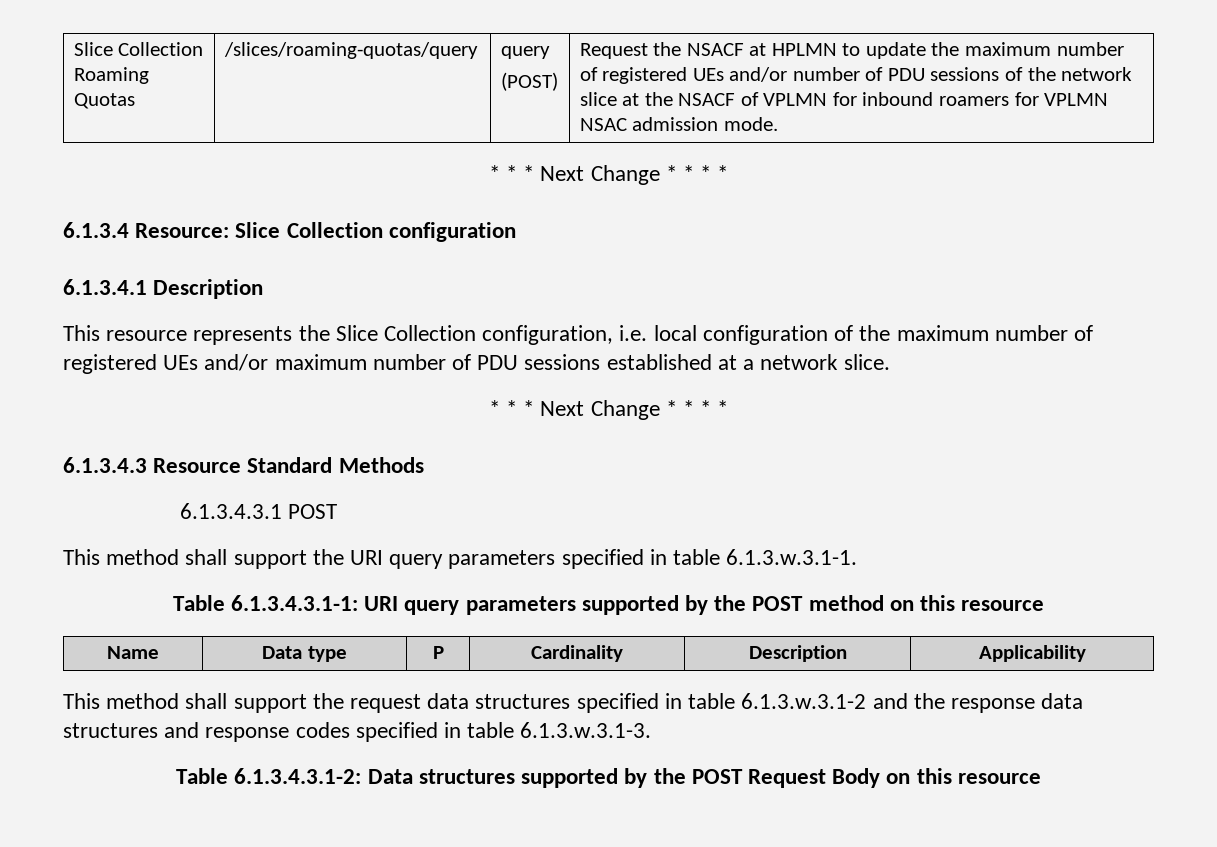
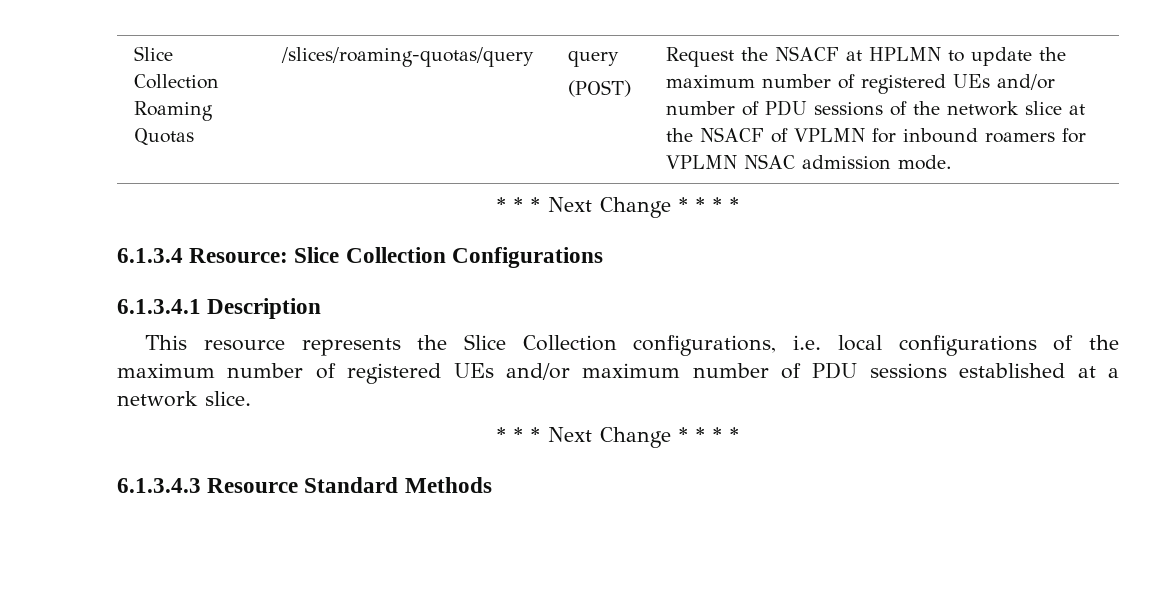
[388,222,516,242] configuration -> [451,247,603,268] Configurations
[482,325,614,345] configuration, -> [633,335,777,356] configurations,
[702,325,828,345] configuration -> [898,335,1037,356] configurations
[179,503,338,519] [63,549,858,569] [172,595,1045,615] [107,646,159,659] [262,646,347,662] [432,646,444,659] [531,645,623,662] [748,645,847,662] [978,645,1086,662] [63,693,1084,713] [63,722,652,742] [176,768,1041,788] // 6.1.3.4.3.1 POST // This method shall support the URI query parameters specified in table 6.1.3.w.3.1-1. // Table 6.1.3.4.3.1-1: URI query parameters supported by the POST method on this resource // Name | Data type | P | Cardinality | Description | Applicability // This method shall support the request data structures specified in table 6.1.3.w.3.1-2 and the response data structures and response codes specified in table 6.1.3.w.3.1-3. // Table 6.1.3.4.3.1-2: Data structures supported by the POST Request Body on this resource -> (492, 485) none

